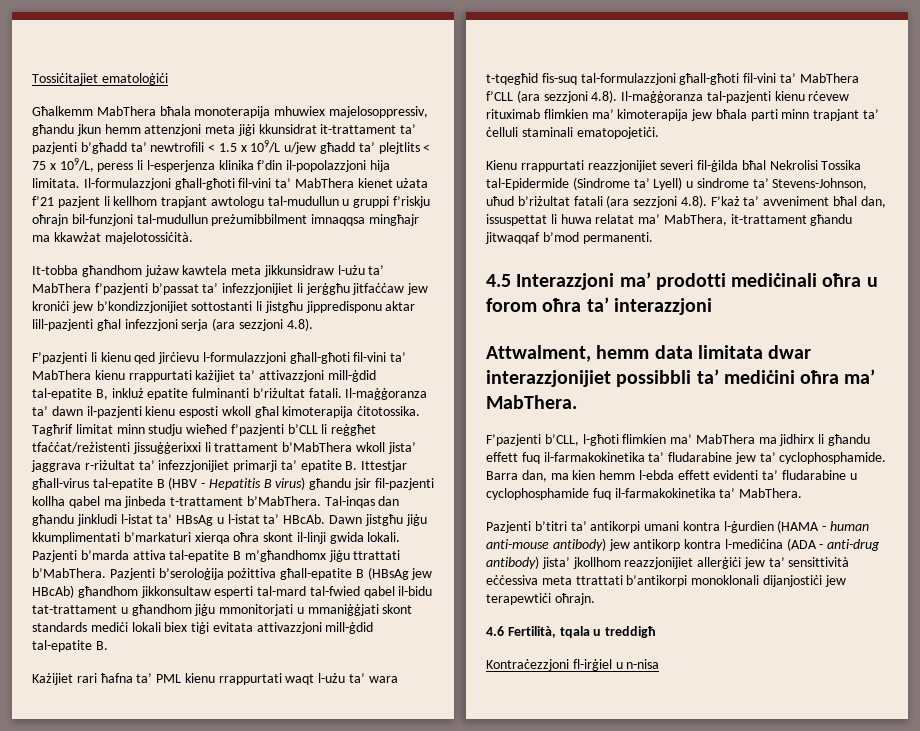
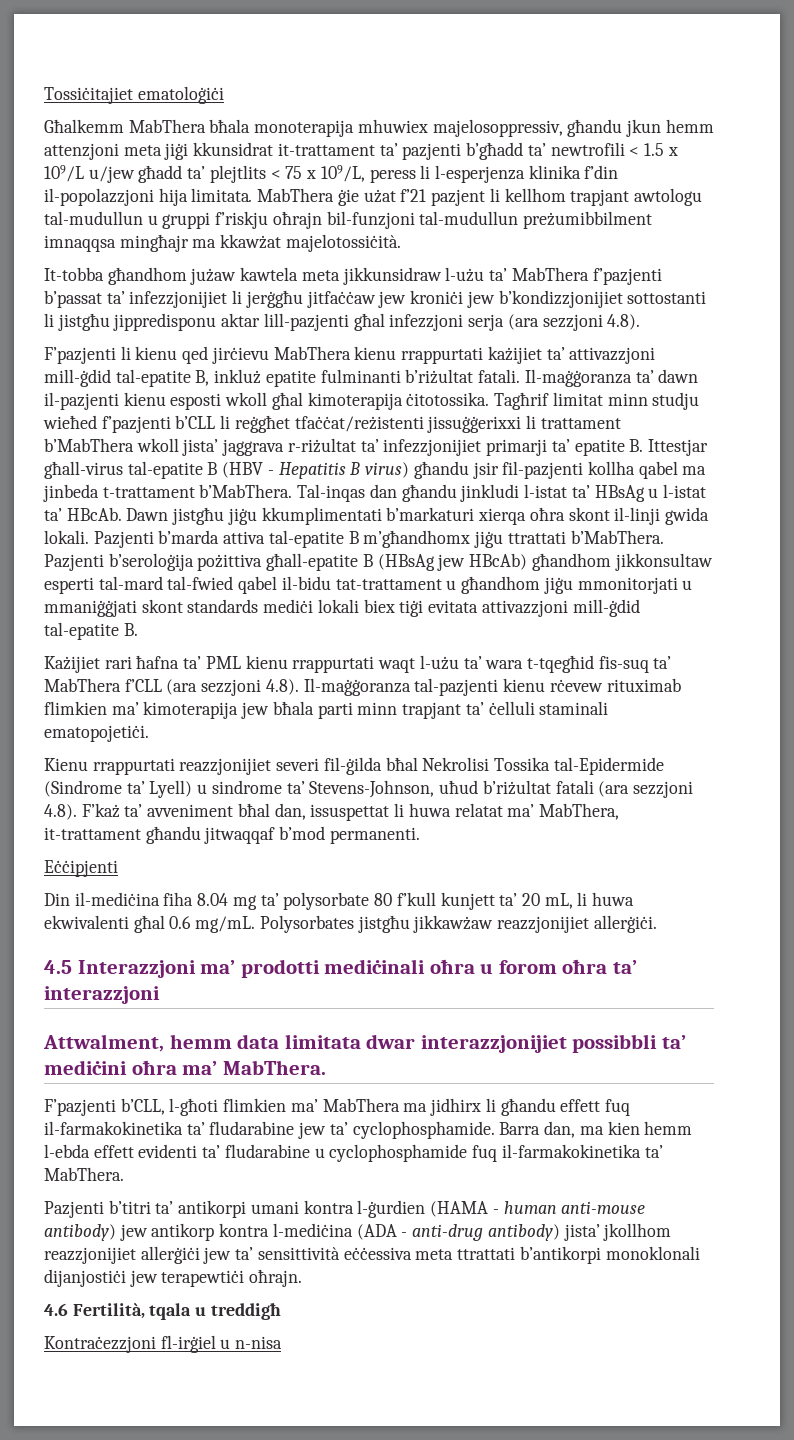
[83,178,429,190] Il-formulazzjoni għall-għoti fil-vini ta’ MabThera kienet użata -> [257,188,396,206] MabThera ġie użat
[202,352,407,364] l-formulazzjoni għall-għoti fil-vini ta’ -> (269, 355) none
[580,73,777,85] tal-formulazzjoni għall-għoti fil-vini -> (649, 664) none
(653, 238) none -> [44,860,118,877] [44,892,635,910] [44,915,657,933] // Eċċipjenti // Din il-mediċina fiha 8.04 mg ta’ polysorbate 80 f’kull kunjett ta’ 20 mL, li huwa ekwivalenti għal 0.6 mg/mL. Polysorbates jistgħu jikkawżaw reazzjonijiet allerġiċi.

